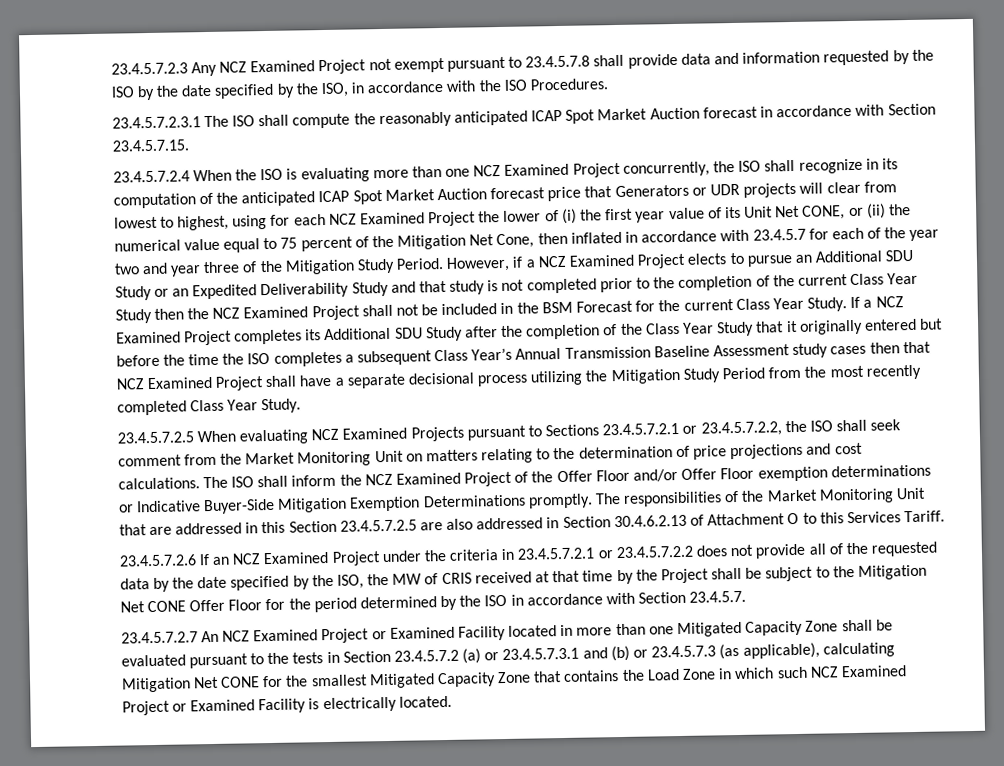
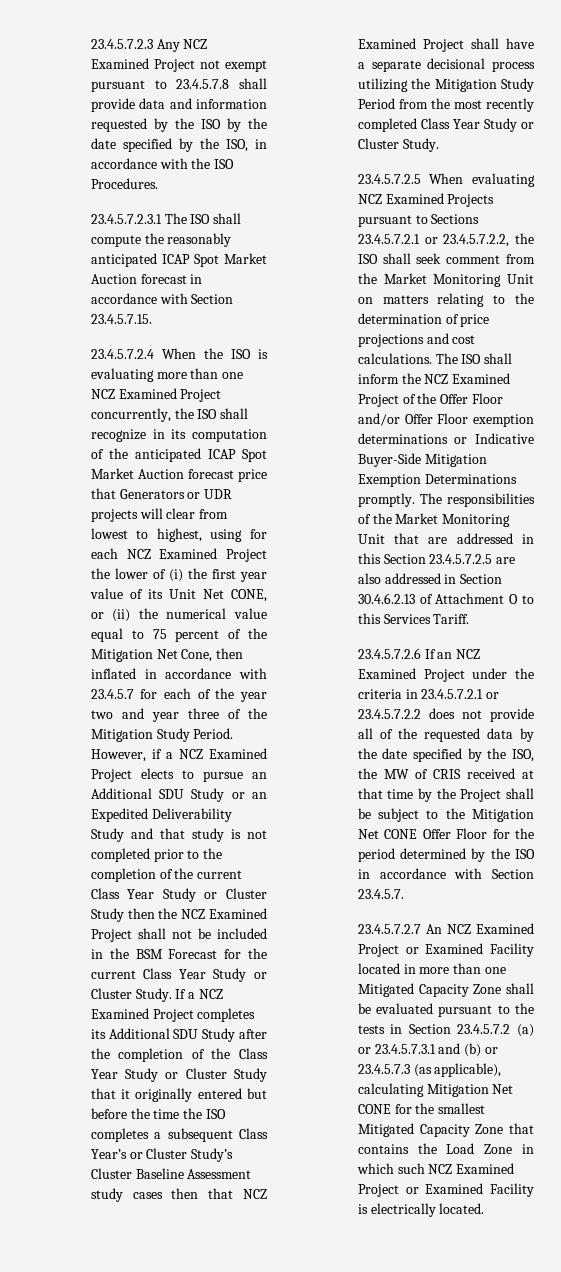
(152, 316) none -> [204,888,267,899] [90,908,124,922] or Cluster Study
(804, 303) none -> [213,968,267,982] [90,988,132,999] Study or Cluster
(755, 329) none -> [165,1068,267,1082] or Cluster Study
[515,346,651,360] Annual Transmission -> [129,1148,234,1162] [90,1168,132,1179] or Cluster Study’s Cluster
(258, 405) none -> [483,118,534,132] [357,138,399,149] Study or Cluster

